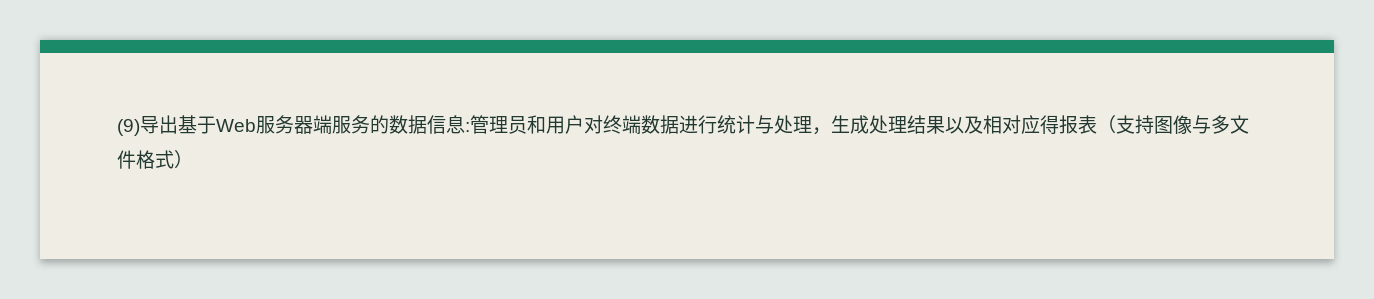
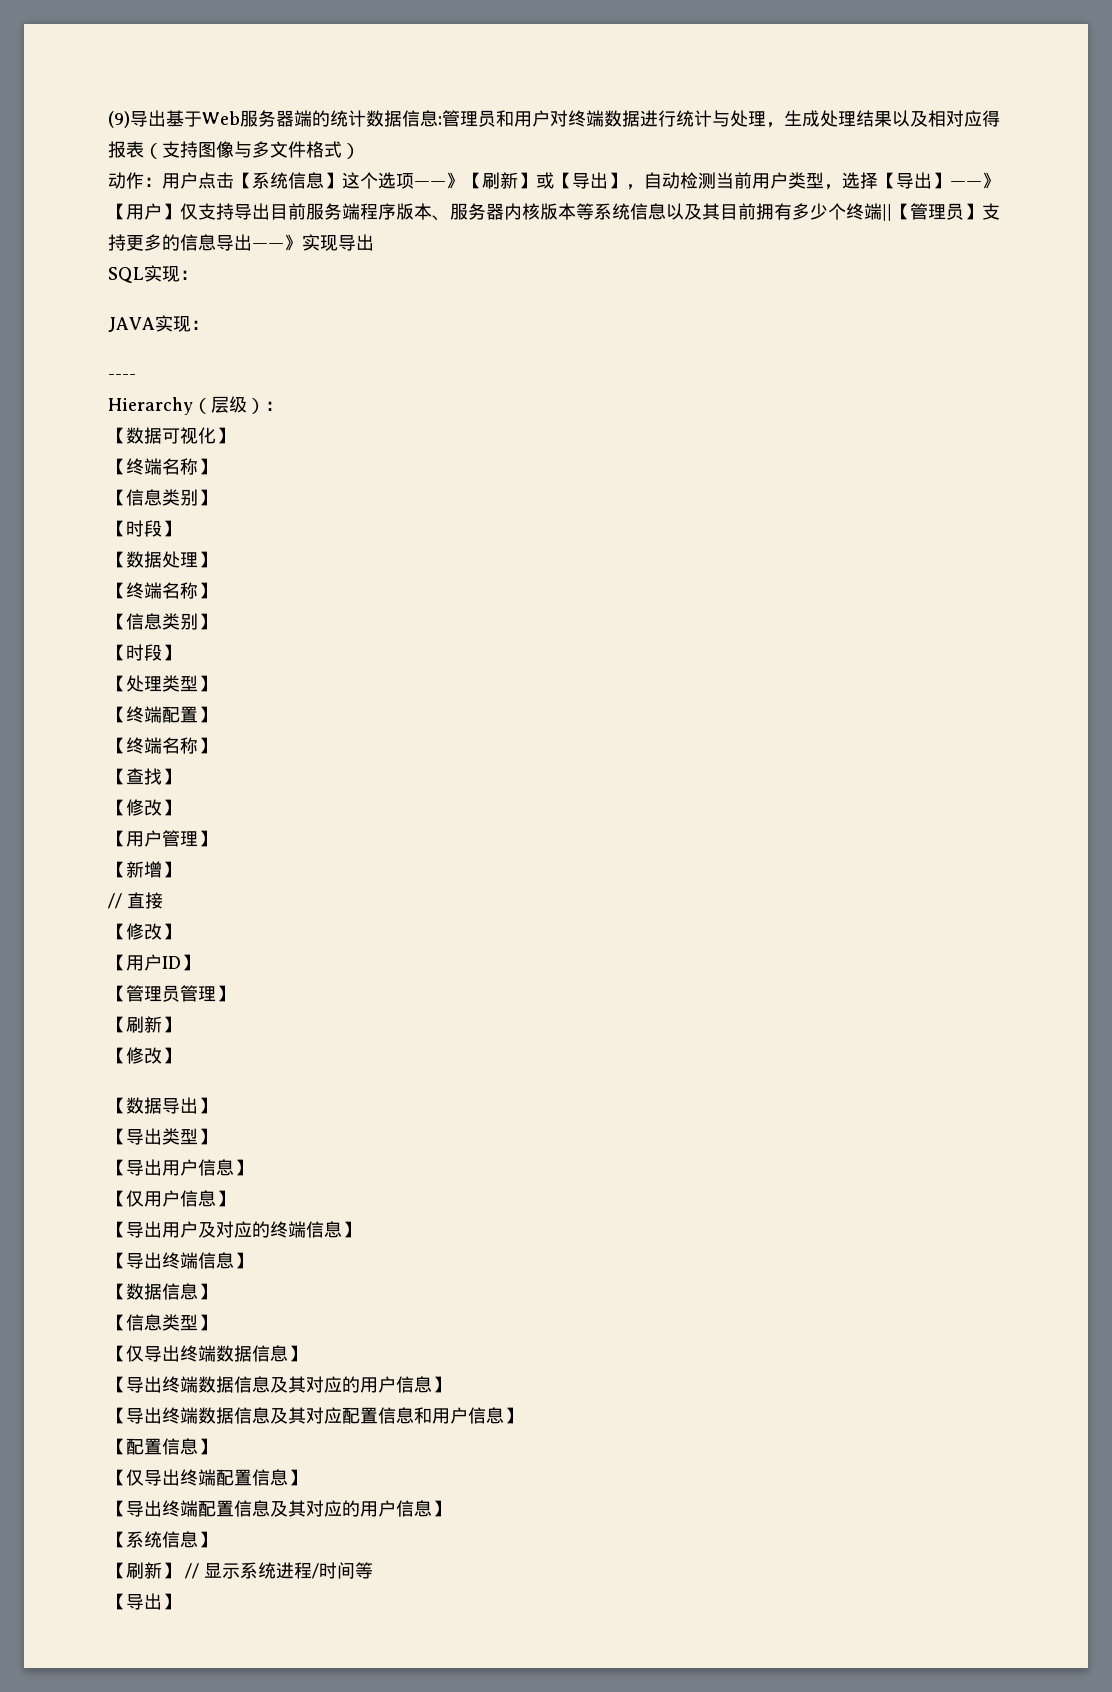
[332,115,389,134] 服务的 -> [312,110,366,127] 的统计
(193, 159) none -> [108,172,1000,190] [108,203,1000,221] [108,234,374,251] [108,265,198,283] [108,315,209,332] [108,374,136,380] [108,396,283,415] [108,427,234,444] [108,458,216,475] [108,489,216,506] [108,520,180,537] [108,551,216,568] [108,582,216,599] [108,613,216,630] [108,644,180,661] [108,675,216,692] [108,706,216,723] [108,737,216,754] [108,768,180,785] [108,799,180,816] [108,830,216,847] [108,861,180,878] [108,892,163,909] [108,923,180,940] [108,954,199,971] [108,985,234,1002] [108,1016,180,1033] [108,1047,180,1064] [108,1097,216,1114] [108,1128,216,1145] [108,1159,252,1176] [108,1190,234,1207] [108,1221,360,1238] [108,1252,252,1269] [108,1283,216,1300] [108,1314,216,1331] [108,1345,306,1362] [108,1376,450,1393] [108,1407,522,1424] [108,1438,216,1455] [108,1469,306,1486] [108,1500,450,1517] [108,1531,216,1548] [108,1562,373,1579] [108,1593,180,1610] // 动作：用户点击【系统信息】这个选项——》【刷新】或【导出】，自动检测当前用户类型，选择【导出】——》【用户】仅支持导出目前服务端程序版本、服务器内核版本等系统信息以及其目前拥有多少个终端||【管理员】支持更多的信息导出——》实现导出 // SQL实现： // JAVA实现： // ---- // Hierarchy（层级）： // 【数据可视化】 // 【终端名称】 // 【信息类别】 // 【时段】 // 【数据处理】 // 【终端名称】 // 【信息类别】 // 【时段】 // 【处理类型】 // 【终端配置】 // 【终端名称】 // 【查找】 // 【修改】 // 【用户管理】 // 【新增】 // // 直接 // 【修改】 // 【用户ID】 // 【管理员管理】 // 【刷新】 // 【修改】 // 【数据导出】 // 【导出类型】 // 【导出用户信息】 // 【仅用户信息】 // 【导出用户及对应的终端信息】 // 【导出终端信息】 // 【数据信息】 // 【信息类型】 // 【仅导出终端数据信息】 // 【导出终端数据信息及其对应的用户信息】 // 【导出终端数据信息及其对应配置信息和用户信息】 // 【配置信息】 // 【仅导出终端配置信息】 // 【导出终端配置信息及其对应的用户信息】 // 【系统信息】 // 【刷新】 // 显示系统进程/时间等 // 【导出】

